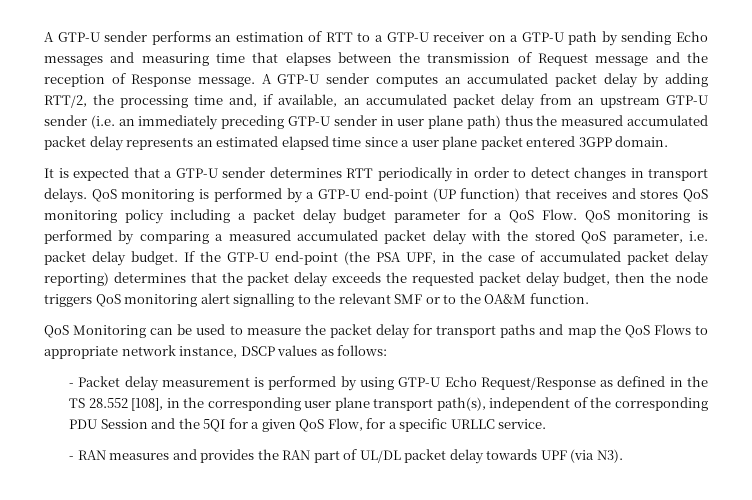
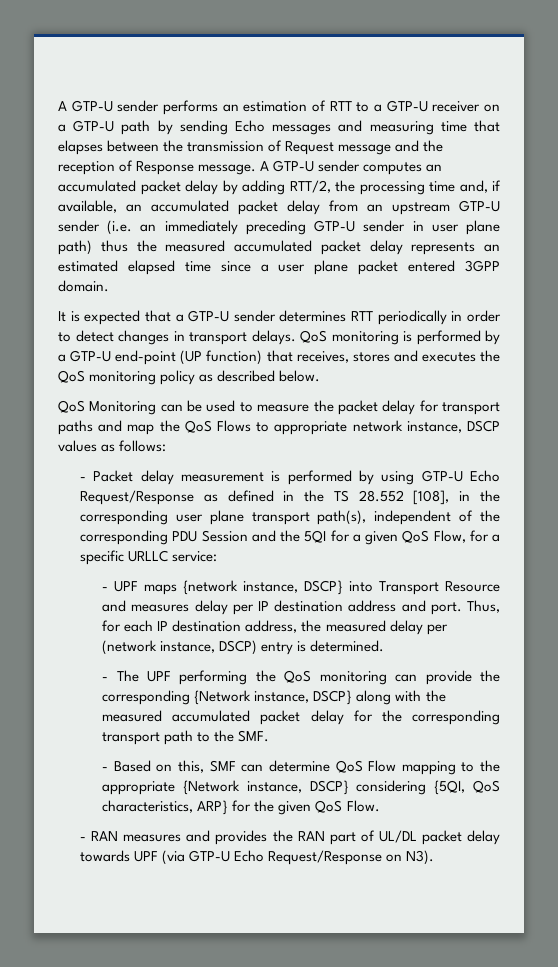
[555,188,709,202] [44,209,708,224] [44,230,708,245] [44,251,709,266] [44,272,708,287] [44,293,589,307] receives and stores QoS monitoring policy including a packet delay budget parameter for a QoS Flow. QoS monitoring is performed by comparing a measured accumulated packet delay with the stored QoS parameter, i.e. packet delay budget. If the GTP-U end-point (the PSA UPF, in the case of accumulated packet delay reporting) determines that the packet delay exceeds the requested packet delay budget, then the node triggers QoS monitoring alert signalling to the relevant SMF or to the OA&M function. -> [296,350,501,363] [58,370,321,385] receives, stores and executes the QoS monitoring policy as described below.
[498,419,547,429] service. -> [172,551,218,562] [102,580,501,595] [102,600,500,615] [102,620,448,635] [102,640,385,655] [102,670,500,685] [102,690,446,705] [102,710,500,725] [102,730,270,745] [102,760,500,775] [102,780,500,795] [102,800,380,815] service: // - UPF maps {network instance, DSCP} into Transport Resource and measures delay per IP destination address and port. Thus, for each IP destination address, the measured delay per (network instance, DSCP) entry is determined. // - The UPF performing the QoS monitoring can provide the corresponding {Network instance, DSCP} along with the measured accumulated packet delay for the corresponding transport path to the SMF. // - Based on this, SMF can determine QoS Flow mapping to the appropriate {Network instance, DSCP} considering {5QI, QoS characteristics, ARP} for the given QoS Flow.
(595, 456) none -> [189,850,403,865] GTP-U Echo Request/Response on

